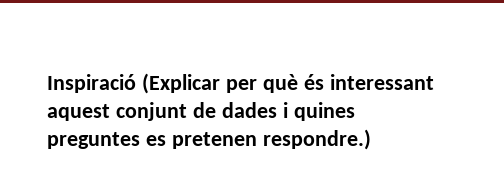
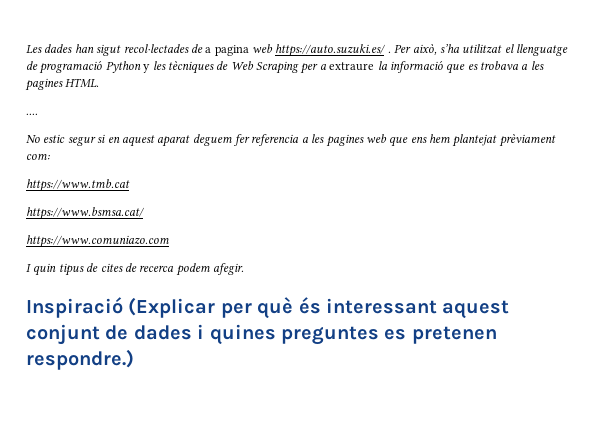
(47, 83) none -> [26,44,568,57] [26,61,544,74] [25,78,100,91] [26,113,38,115] [26,134,556,147] [26,153,50,160] [26,179,130,192] [26,207,145,220] [26,235,169,248] [26,263,244,276] Les dades han sigut recol·lectades de a pagina web https://auto.suzuki.es/ . Per això, s’ha utilitzat el llenguatge de programació Python y les tècniques de Web Scraping per a extraure la informació que es trobava a les pagines HTML. // .... // No estic segur si en aquest aparat deguem fer referencia a les pagines web que ens hem plantejat prèviament com: // https://www.tmb.cat // https://www.bsmsa.cat/ // https://www.comuniazo.com // I quin tipus de cites de recerca podem afegir. //

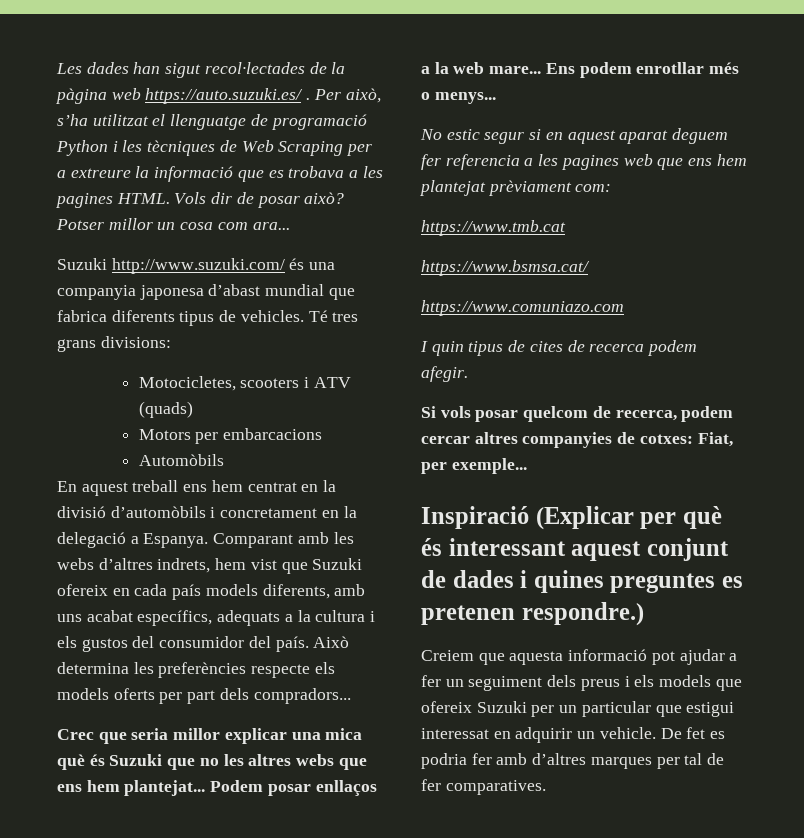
[205,45,249,56] a pagina -> [331,62,346,74] [55,88,107,104] la pàgina
[143,64,151,73] y -> [112,141,118,152] i
[329,62,375,71] extraure -> [70,168,131,178] extreure
[26,113,38,115] // .... -> [174,192,345,208] [56,218,290,230] [57,258,336,274] [57,284,355,300] [57,310,359,326] [57,336,171,352] [138,376,351,391] [138,401,193,418] [138,428,323,444] [138,454,224,466] [57,480,337,496] [57,506,357,518] [57,532,354,548] [57,558,363,574] [57,584,366,600] [57,610,376,626] [57,636,350,652] [57,662,335,678] [57,688,351,704] [57,728,363,744] [57,754,367,770] [57,780,377,796] [421,62,740,78] [421,92,496,104] Vols dir de posar això? Potser millor un cosa com ara... // Suzuki http://www.suzuki.com/ és una companyia japonesa d’abast mundial que fabrica diferents tipus de vehicles. Té tres grans divisions: // Motocicletes, scooters i ATV (quads) // Motors per embarcacions // Automòbils // En aquest treball ens hem centrat en la divisió d’automòbils i concretament en la delegació a Espanya. Comparant amb les webs d’altres indrets, hem vist que Suzuki ofereix en cada país models diferents, amb uns acabat específics, adequats a la cultura i els gustos del consumidor del país. Això determina les preferències respecte els models oferts per part dels compradors... // Crec que seria millor explicar una mica què és Suzuki que no les altres webs que ens hem plantejat... Podem posar enllaços a la web mare... Ens podem enrotllar més o menys...
(244, 269) none -> [421,406,734,422] [421,432,733,448] [421,458,527,474] // Si vols posar quelcom de recerca, podem cercar altres companyies de cotxes: Fiat, per exemple...
(134, 359) none -> [421,649,738,665] [421,675,742,691] [421,701,735,717] [421,727,726,743] [421,753,725,769] [421,779,546,795] // Creiem que aquesta informació pot ajudar a fer un seguiment dels preus i els models que ofereix Suzuki per un particular que estigui interessat en adquirir un vehicle. De fet es podria fer amb d’altres marques per tal de fer comparatives.

